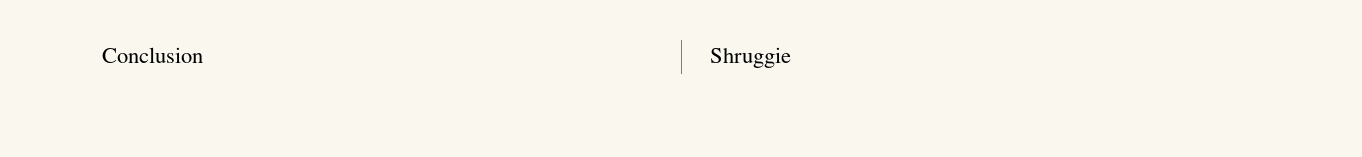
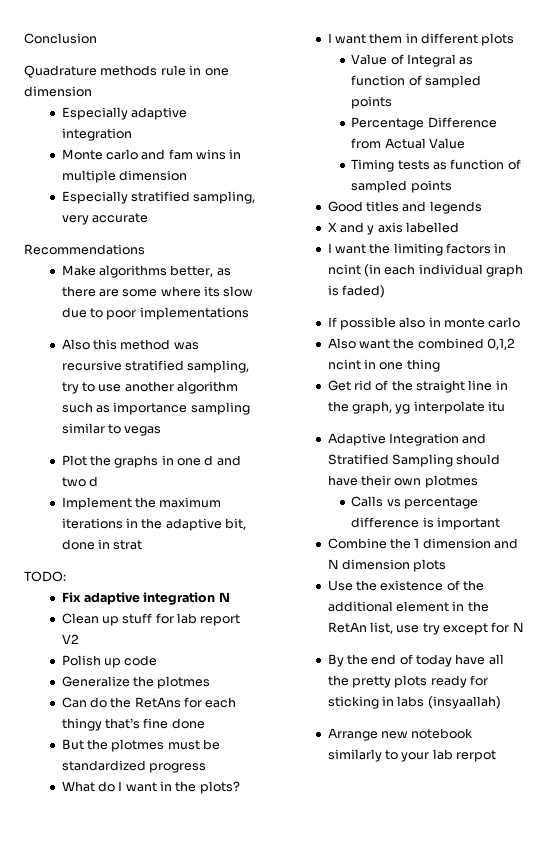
[710,47,791,68] Shruggie -> [24,65,229,78] [24,86,92,97] [61,107,187,120] [61,128,132,141] [61,149,242,160] [61,170,187,183] [61,191,256,204] [61,213,148,225] [24,244,145,255] [61,265,231,278] [61,286,254,297] [61,307,249,320] [61,339,199,350] [61,360,250,373] [61,381,239,394] [61,402,250,415] [61,423,162,436] [61,455,241,468] [61,476,98,487] [61,497,222,510] [61,518,247,531] [61,539,143,550] [24,571,66,582] [61,592,230,605] [61,613,241,626] [61,634,79,644] [61,655,158,668] [61,676,211,689] [61,697,237,708] [61,718,205,731] [61,739,221,752] [61,760,206,773] [61,781,240,794] [327,33,515,46] [351,54,474,67] [351,75,482,88] [351,96,393,109] [351,117,497,130] [351,138,466,149] [351,159,521,172] [351,180,452,193] [327,201,482,214] [327,222,460,235] [327,243,507,256] [327,264,524,277] [327,285,385,298] [327,317,521,330] [327,338,516,350] [327,359,440,372] [327,380,508,393] [327,401,506,414] [327,433,487,446] [327,454,501,467] [327,475,478,488] [351,496,479,509] [351,517,501,530] [327,538,519,549] [327,559,447,572] [327,580,485,591] [327,601,489,612] [327,622,524,635] [327,654,504,667] [327,675,489,688] [327,696,501,709] [327,728,474,741] [327,749,497,762] Quadrature methods rule in one dimension // Especially adaptive integration // Monte carlo and fam wins in multiple dimension // Especially stratified sampling, very accurate // Recommendations // Make algorithms better, as there are some where its slow due to poor implementations // Also this method was recursive stratified sampling, try to use another algorithm such as importance sampling similar to vegas // Plot the graphs in one d and two d // Implement the maximum iterations in the adaptive bit, done in strat // TODO: // Fix adaptive integration N // Clean up stuff for lab report V2 // Polish up code // Generalize the plotmes // Can do the RetAns for each thingy that’s fine done // But the plotmes must be standardized progress // What do I want in the plots? // I want them in different plots // Value of Integral as function of sampled points // Percentage Difference from Actual Value // Timing tests as function of sampled points // Good titles and legends // X and y axis labelled // I want the limiting factors in ncint (in each individual graph is faded) // If possible also in monte carlo // Also want the combined 0,1,2 ncint in one thing // Get rid of the straight line in the graph, yg interpolate itu // Adaptive Integration and Stratified Sampling should have their own plotmes // Calls vs percentage difference is important // Combine the 1 dimension and N dimension plots // Use the existence of the additional element in the RetAn list, use try except for N // By the end of today have all the pretty plots ready for sticking in labs (insyaallah) // Arrange new notebook similarly to your lab rerpot

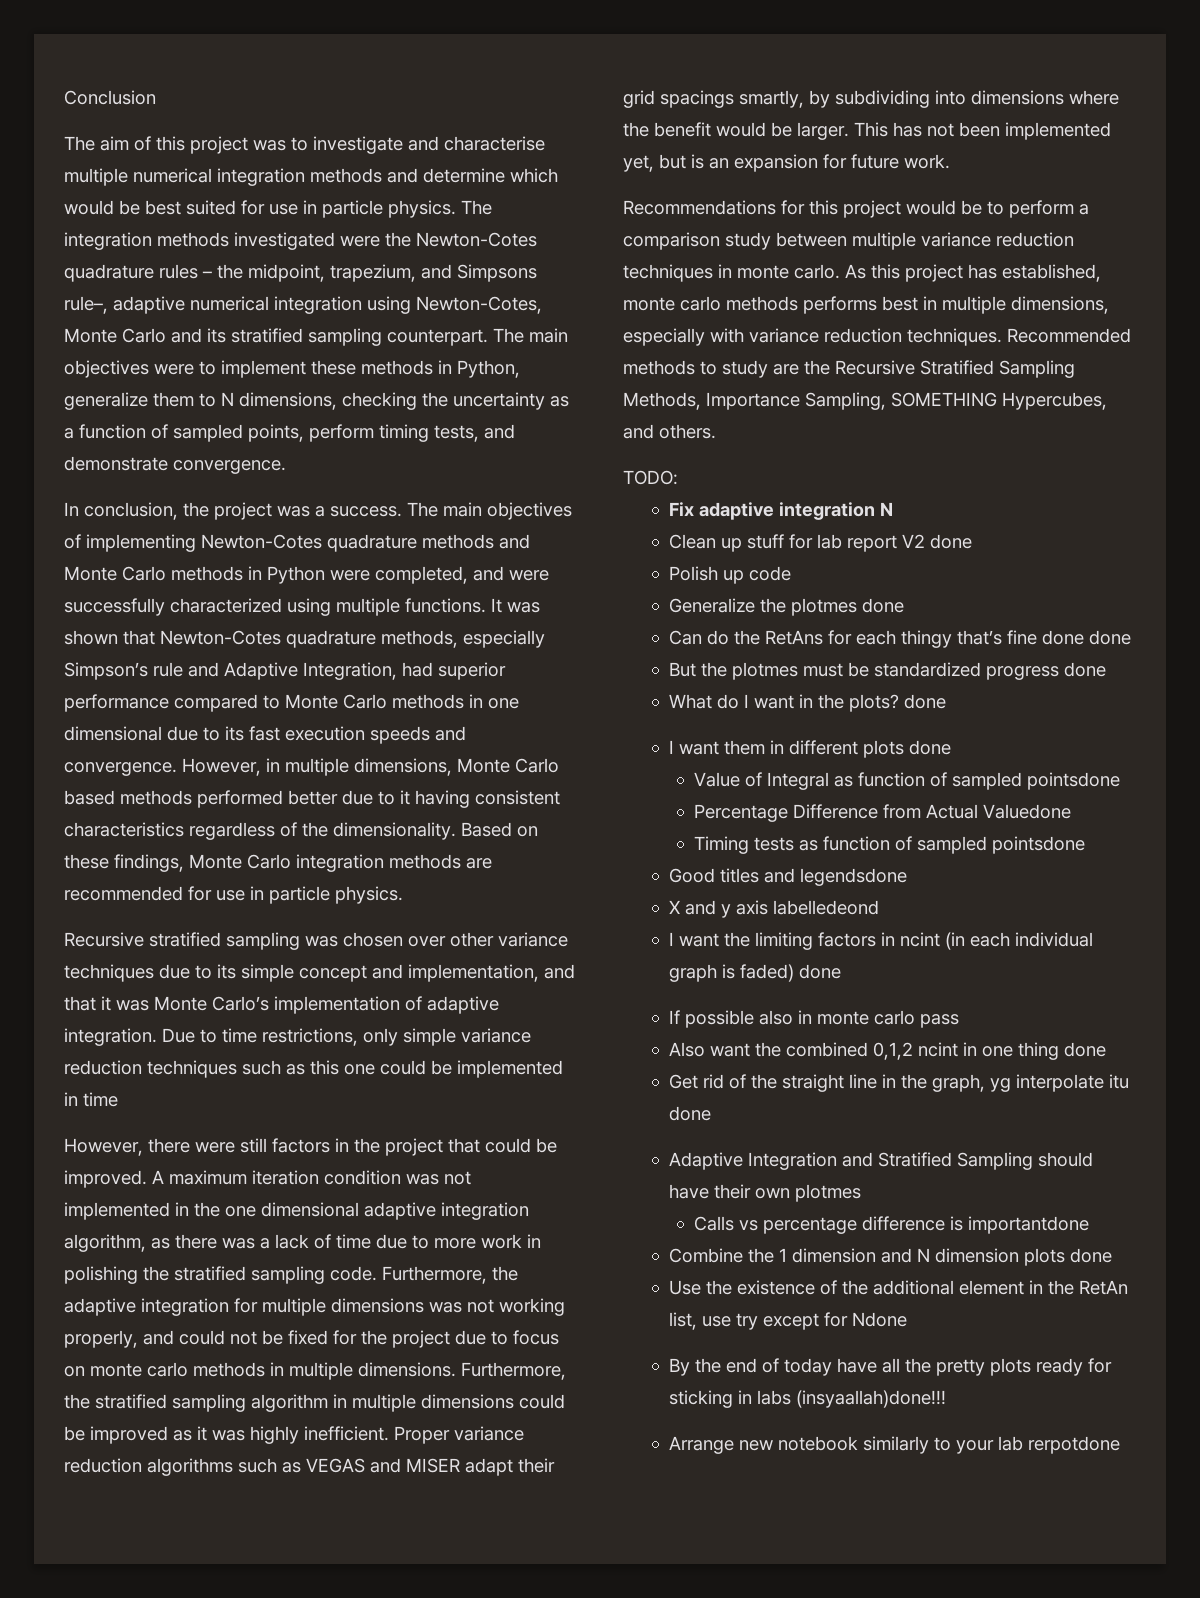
[24,65,229,78] [24,86,92,97] [61,107,187,120] [61,128,132,141] [61,149,242,160] [61,170,187,183] [61,191,256,204] [61,213,148,225] [24,244,145,255] [61,265,231,278] [61,286,254,297] [61,307,249,320] [61,339,199,350] [61,360,250,373] [61,381,239,394] [61,402,250,415] [61,423,162,436] [61,455,241,468] [61,476,98,487] [61,497,222,510] [61,518,247,531] [61,539,143,550] Quadrature methods rule in one dimension // Especially adaptive integration // Monte carlo and fam wins in multiple dimension // Especially stratified sampling, very accurate // Recommendations // Make algorithms better, as there are some where its slow due to poor implementations // Also this method was recursive stratified sampling, try to use another algorithm such as importance sampling similar to vegas // Plot the graphs in one d and two d // Implement the maximum iterations in the adaptive bit, done in strat -> [64,136,545,154] [64,168,558,186] [64,200,492,218] [64,232,537,250] [64,264,537,282] [64,296,542,314] [64,328,568,346] [64,360,520,378] [64,392,569,410] [64,424,515,442] [64,456,286,474] [64,502,572,520] [64,534,530,552] [64,566,549,584] [64,598,540,616] [64,630,545,648] [64,662,506,680] [64,694,519,712] [64,726,466,744] [64,758,559,776] [64,790,560,808] [64,822,538,840] [64,854,492,872] [64,886,403,904] [64,932,568,950] [64,964,575,982] [64,996,499,1014] [64,1028,531,1046] [64,1060,563,1078] [64,1092,118,1107] [64,1138,557,1156] [64,1170,471,1188] [64,1202,529,1220] [64,1234,541,1252] [64,1266,518,1284] [64,1298,565,1316] [64,1330,559,1348] [64,1362,566,1380] [64,1394,565,1412] [64,1426,524,1444] [64,1458,555,1476] [623,90,1119,108] [623,122,1111,140] [623,154,950,172] [623,200,1089,218] [623,232,1074,250] [623,264,1101,282] [623,296,1109,314] [623,328,1131,346] [623,360,1075,378] [623,392,1107,410] [623,424,716,439] The aim of this project was to investigate and characterise multiple numerical integration methods and determine which would be best suited for use in particle physics. The integration methods investigated were the Newton-Cotes quadrature rules – the midpoint, trapezium, and Simpsons rule–, adaptive numerical integration using Newton-Cotes, Monte Carlo and its stratified sampling counterpart. The main objectives were to implement these methods in Python, generalize them to N dimensions, checking the uncertainty as a function of sampled points, perform timing tests, and demonstrate convergence. // In conclusion, the project was a success. The main objectives of implementing Newton-Cotes quadrature methods and Monte Carlo methods in Python were completed, and were successfully characterized using multiple functions. It was shown that Newton-Cotes quadrature methods, especially Simpson’s rule and Adaptive Integration, had superior performance compared to Monte Carlo methods in one dimensional due to its fast execution speeds and convergence. However, in multiple dimensions, Monte Carlo based methods performed better due to it having consistent characteristics regardless of the dimensionality. Based on these findings, Monte Carlo integration methods are recommended for use in particle physics. // Recursive stratified sampling was chosen over other variance techniques due to its simple concept and implementation, and that it was Monte Carlo’s implementation of adaptive integration. Due to time restrictions, only simple variance reduction techniques such as this one could be implemented in time // However, there were still factors in the project that could be improved. A maximum iteration condition was not implemented in the one dimensional adaptive integration algorithm, as there was a lack of time due to more work in polishing the stratified sampling code. Furthermore, the adaptive integration for multiple dimensions was not working properly, and could not be fixed for the project due to focus on monte carlo methods in multiple dimensions. Furthermore, the stratified sampling algorithm in multiple dimensions could be improved as it was highly inefficient. Proper variance reduction algorithms such as VEGAS and MISER adapt their grid spacings smartly, by subdividing into dimensions where the benefit would be larger. This has not been implemented yet, but is an expansion for future work. // Recommendations for this project would be to perform a comparison study between multiple variance reduction techniques in monte carlo. As this project has established, monte carlo methods performs best in multiple dimensions, especially with variance reduction techniques. Recommended methods to study are the Recursive Stratified Sampling Methods, Importance Sampling, SOMETHING Hypercubes, and others.
(79, 639) none -> [929,534,972,549] done
(211, 682) none -> [861,598,904,613] done
(205, 723) none -> [1088,630,1131,645] done
(206, 768) none -> [1063,662,1106,677] done
(240, 787) none -> [903,694,946,709] done
(515, 39) none -> [908,740,951,755] done
[351,96,393,109] points -> [1026,772,1120,790] pointsdone
[429,138,466,149] Value -> [982,804,1071,819] Valuedone
[410,180,452,193] points -> [991,836,1085,854] pointsdone
[429,201,482,214] legends -> [799,868,907,886] legendsdone
[406,222,460,233] labelled -> [772,900,879,915] labelledeond
(385, 291) none -> [798,964,841,979] done
(521, 322) none -> [919,1014,959,1028] pass
(440, 365) none -> [1063,1042,1106,1057] done
(506, 406) none -> [668,1106,711,1121] done
[437,517,501,530] important -> [967,1216,1089,1234] importantdone
(447, 565) none -> [1069,1248,1112,1263] done
[512,622,524,632] N -> [851,1312,907,1327] Ndone
[427,696,501,709] (insyaallah) -> [795,1390,946,1408] (insyaallah)done!!!
[456,750,497,762] rerpot -> [1027,1436,1120,1454] rerpotdone

